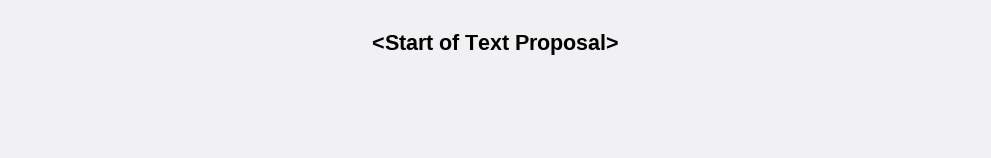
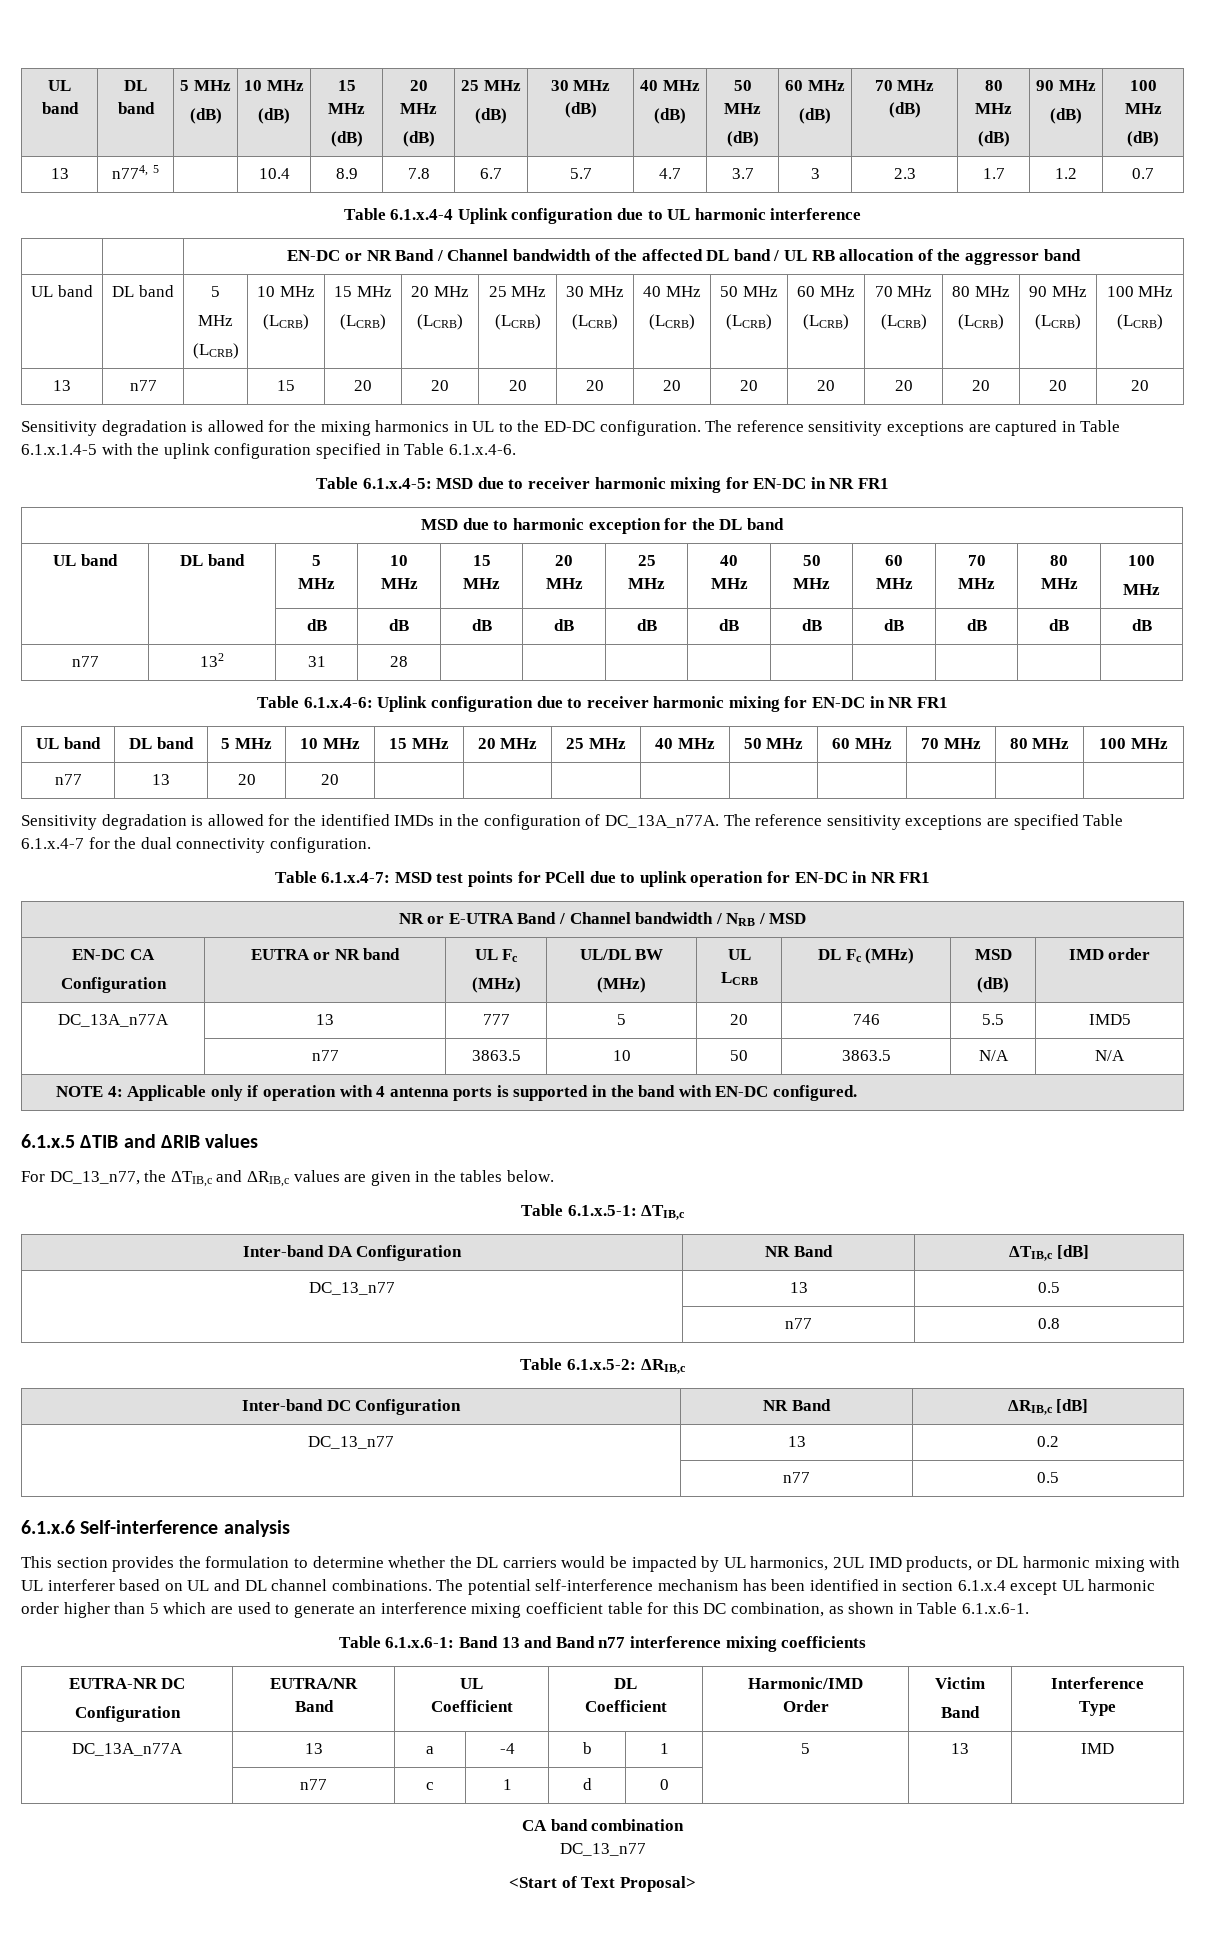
(372, 42) none -> [48,80,71,91] [41,102,79,114] [124,80,147,91] [117,102,155,114] [180,80,231,91] [189,108,222,124] [244,80,304,91] [258,108,290,124] [337,80,356,91] [328,103,365,114] [330,131,363,147] [409,80,428,91] [400,103,437,114] [402,131,435,147] [461,80,521,91] [475,108,507,124] [550,80,611,91] [564,102,597,118] [640,80,700,91] [654,108,686,124] [733,80,752,91] [724,103,761,114] [726,131,759,147] [785,80,845,91] [799,108,831,124] [874,80,935,91] [888,102,921,118] [984,80,1003,91] [975,103,1012,114] [977,131,1010,147] [1036,80,1096,91] [1050,108,1082,124] [1129,80,1157,91] [1124,103,1162,114] [1127,131,1159,147] [50,168,69,179] [112,165,159,179] [258,168,290,179] [335,168,358,179] [407,168,430,179] [480,168,502,179] [569,168,592,179] [659,168,681,179] [731,168,754,179] [810,168,820,179] [893,168,916,179] [982,168,1005,179] [1055,168,1077,179] [1132,168,1154,179] [343,208,862,224] [287,249,1081,265] [31,285,93,297] [112,285,174,297] [211,286,220,297] [198,315,233,326] [192,343,239,359] [257,286,315,297] [263,314,309,330] [334,286,392,297] [340,314,386,330] [411,286,469,297] [417,314,463,330] [488,286,547,297] [494,314,541,330] [566,286,624,297] [572,314,618,330] [643,286,701,297] [649,314,695,330] [720,286,778,297] [726,314,772,330] [797,286,855,297] [803,314,849,330] [874,286,933,297] [880,314,927,330] [952,286,1010,297] [958,314,1004,330] [1029,286,1087,297] [1035,314,1081,330] [1106,286,1174,297] [1117,314,1163,330] [53,380,71,391] [129,380,157,391] [277,380,295,391] [354,380,372,391] [431,380,449,391] [508,380,527,391] [586,380,604,391] [663,380,681,391] [740,380,758,391] [817,380,835,391] [894,380,913,391] [972,380,990,391] [1049,380,1067,391] [1131,380,1149,391] [21,420,1121,436] [21,443,516,459] [315,477,890,493] [421,518,784,534] [53,554,118,566] [180,554,245,566] [312,555,321,566] [298,578,335,589] [390,555,408,566] [380,578,418,589] [472,555,491,566] [463,578,500,589] [555,555,573,566] [545,578,583,589] [637,555,656,566] [628,578,665,589] [720,555,738,566] [710,578,748,589] [802,555,821,566] [793,578,830,589] [885,555,903,566] [875,578,913,589] [967,555,986,566] [958,578,995,589] [1050,555,1068,566] [1040,578,1078,589] [1128,555,1155,566] [1123,584,1160,595] [306,619,327,631] [389,619,409,631] [471,619,492,631] [554,619,574,631] [636,619,657,631] [719,619,739,631] [801,619,822,631] [884,619,904,631] [966,619,987,631] [1049,619,1069,631] [1131,619,1152,631] [71,656,99,667] [200,653,224,667] [307,656,326,667] [390,656,408,667] [257,696,948,712] [36,737,101,749] [129,737,194,749] [221,738,272,749] [300,738,360,749] [389,738,449,749] [477,738,538,749] [566,738,626,749] [655,738,715,749] [743,738,804,749] [832,738,892,749] [921,738,981,749] [1009,738,1070,749] [1099,738,1168,749] [54,774,82,785] [152,774,170,785] [237,774,256,785] [321,774,339,785] [21,814,1124,830] [21,837,371,853] [274,871,931,887] [398,912,807,926] [72,949,155,960] [60,977,167,993] [250,948,401,960] [474,949,519,962] [471,977,521,993] [579,949,664,960] [597,977,646,993] [727,949,751,960] [720,972,758,985] [817,948,915,964] [974,949,1012,960] [977,977,1009,993] [1068,948,1151,960] [58,1014,169,1027] [316,1014,334,1025] [482,1014,510,1025] [617,1014,626,1025] [730,1014,748,1025] [852,1014,880,1025] [982,1014,1004,1025] [1088,1014,1131,1025] [311,1050,339,1061] [471,1050,521,1061] [612,1050,631,1061] [730,1050,748,1061] [841,1050,891,1061] [978,1050,1009,1061] [1095,1050,1125,1061] [55,1085,858,1101] [21,1134,259,1148] [21,1170,555,1187] [520,1204,686,1220] [242,1245,463,1261] [765,1245,833,1257] [1009,1245,1089,1261] [309,1282,395,1295] [789,1282,808,1293] [1038,1282,1060,1293] [785,1318,812,1329] [1038,1318,1060,1329] [520,1358,686,1374] [241,1399,462,1415] [763,1399,831,1411] [1007,1399,1089,1415] [308,1436,394,1449] [787,1436,806,1447] [1037,1436,1059,1447] [783,1472,810,1483] [1037,1472,1059,1483] [21,1520,290,1537] [21,1556,1181,1572] [21,1579,1156,1595] [21,1602,1029,1618] [338,1636,867,1652] [68,1678,186,1689] [74,1706,181,1722] [270,1678,358,1689] [294,1700,334,1712] [460,1678,483,1689] [430,1700,513,1712] [614,1678,637,1689] [584,1700,667,1712] [748,1677,863,1689] [782,1700,829,1712] [935,1677,985,1689] [941,1706,980,1718] [1051,1677,1144,1689] [1079,1701,1116,1716] [72,1743,183,1756] [304,1743,323,1754] [426,1746,434,1754] [499,1743,515,1754] [582,1742,592,1754] [659,1743,669,1754] [801,1743,810,1754] [951,1743,969,1754] [1081,1743,1114,1754] [300,1779,327,1790] [426,1782,434,1790] [502,1779,512,1790] [582,1778,592,1790] [659,1779,669,1790] [521,1819,685,1831] [559,1843,646,1856] UL band | DL band | 5 MHz // (dB) | 10 MHz // (dB) | 15 MHz // (dB) | 20 MHz // (dB) | 25 MHz // (dB) | 30 MHz (dB) | 40 MHz // (dB) | 50 MHz // (dB) | 60 MHz // (dB) | 70 MHz (dB) | 80 MHz // (dB) | 90 MHz // (dB) | 100 MHz // (dB) // 13 | n774, 5 | | 10.4 | 8.9 | 7.8 | 6.7 | 5.7 | 4.7 | 3.7 | 3 | 2.3 | 1.7 | 1.2 | 0.7 // Table 6.1.x.4-4 Uplink configuration due to UL harmonic interference // | | EN-DC or NR Band / Channel bandwidth of the affected DL band / UL RB allocation of the aggressor band // UL band | DL band | 5 // MHz // (LCRB) | 10 MHz // (LCRB) | 15 MHz // (LCRB) | 20 MHz // (LCRB) | 25 MHz // (LCRB) | 30 MHz // (LCRB) | 40 MHz // (LCRB) | 50 MHz // (LCRB) | 60 MHz // (LCRB) | 70 MHz // (LCRB) | 80 MHz // (LCRB) | 90 MHz // (LCRB) | 100 MHz // (LCRB) // 13 | n77 | | 15 | 20 | 20 | 20 | 20 | 20 | 20 | 20 | 20 | 20 | 20 | 20 // Sensitivity degradation is allowed for the mixing harmonics in UL to the ED-DC configuration. The reference sensitivity exceptions are captured in Table 6.1.x.1.4-5 with the uplink configuration specified in Table 6.1.x.4-6. // Table 6.1.x.4-5: MSD due to receiver harmonic mixing for EN-DC in NR FR1 // MSD due to harmonic exception for the DL band // UL band | DL band | 5 // MHz | 10 // MHz | 15 // MHz | 20 // MHz | 25 // MHz | 40 // MHz | 50 // MHz | 60 // MHz | 70 // MHz | 80 // MHz | 100 // MHz // | | dB | dB | dB | dB | dB | dB | dB | dB | dB | dB | dB // n77 | 132 | 31 | 28 | | | | | | | | | // Table 6.1.x.4-6: Uplink configuration due to receiver harmonic mixing for EN-DC in NR FR1 // UL band | DL band | 5 MHz | 10 MHz | 15 MHz | 20 MHz | 25 MHz | 40 MHz | 50 MHz | 60 MHz | 70 MHz | 80 MHz | 100 MHz // n77 | 13 | 20 | 20 | | | | | | | | | // Sensitivity degradation is allowed for the identified IMDs in the configuration of DC_13A_n77A. The reference sensitivity exceptions are specified Table 6.1.x.4-7 for the dual connectivity configuration. // Table 6.1.x.4-7: MSD test points for PCell due to uplink operation for EN-DC in NR FR1 // NR or E-UTRA Band / Channel bandwidth / NRB / MSD // EN-DC CA // Configuration | EUTRA or NR band | UL Fc // (MHz) | UL/DL BW // (MHz) | UL // LCRB | DL Fc (MHz) | MSD // (dB) | IMD order // DC_13A_n77A | 13 | 777 | 5 | 20 | 746 | 5.5 | IMD5 // | n77 | 3863.5 | 10 | 50 | 3863.5 | N/A | N/A // NOTE 4: Applicable only if operation with 4 antenna ports is supported in the band with EN-DC configured. // 6.1.x.5 ∆TIB and ∆RIB values // For DC_13_n77, the ΔTIB,c and ΔRIB,c values are given in the tables below. // Table 6.1.x.5-1: ΔTIB,c // Inter-band DA Configuration | NR Band | ΔTIB,c [dB] // DC_13_n77 | 13 | 0.5 // | n77 | 0.8 // Table 6.1.x.5-2: ΔRIB,c // Inter-band DC Configuration | NR Band | ΔRIB,c [dB] // DC_13_n77 | 13 | 0.2 // | n77 | 0.5 // 6.1.x.6 Self-interference analysis // This section provides the formulation to determine whether the DL carriers would be impacted by UL harmonics, 2UL IMD products, or DL harmonic mixing with UL interferer based on UL and DL channel combinations. The potential self-interference mechanism has been identified in section 6.1.x.4 except UL harmonic order higher than 5 which are used to generate an interference mixing coefficient table for this DC combination, as shown in Table 6.1.x.6-1. // Table 6.1.x.6-1: Band 13 and Band n77 interference mixing coefficients // EUTRA-NR DC // Configuration | EUTRA/NR // Band | UL // Coefficient | DL // Coefficient | Harmonic/IMD // Order | Victim // Band | Interference // Type // DC_13A_n77A | 13 | a | -4 | b | 1 | 5 | 13 | IMD // | n77 | c | 1 | d | 0 | | | // CA band combination // DC_13_n77 //

